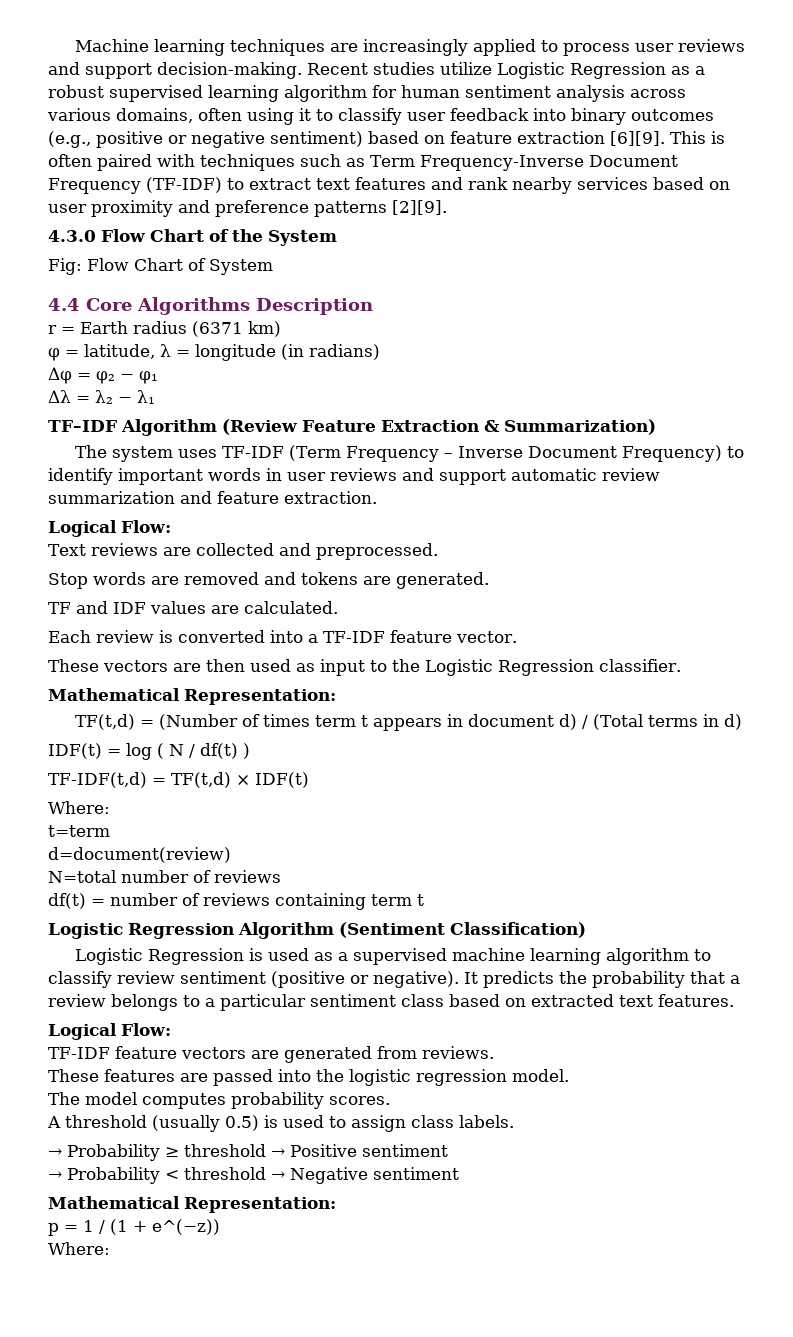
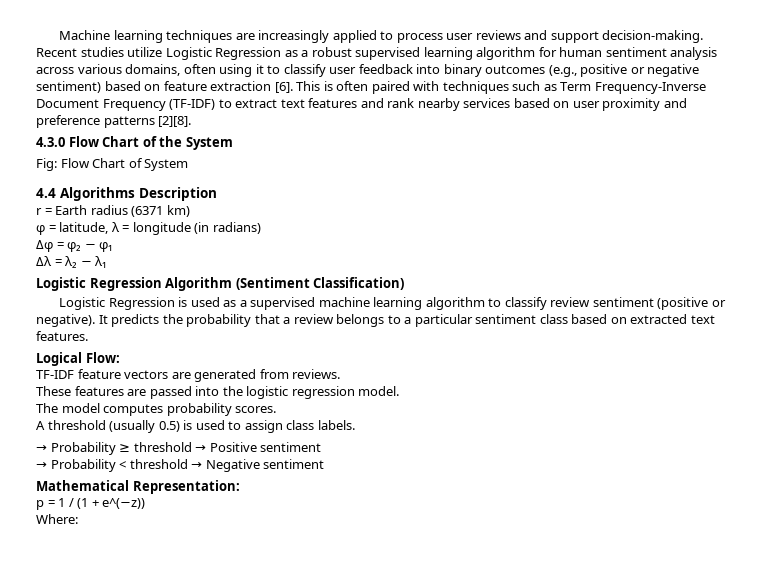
[610,131,665,146] [6][9]. -> [274,82,293,93] [6].
[392,200,447,215] [2][9]. -> [158,116,192,127] [2][8].
[86,298,132,311] Core -> (56, 193) none
[48,419,656,436] [74,445,744,462] [48,468,660,485] [48,491,377,504] [48,520,171,537] [48,543,438,560] [48,572,489,589] [48,601,338,614] [48,630,517,643] [48,659,681,676] [48,688,336,705] [74,714,742,731] [48,743,250,760] [48,772,309,788] [48,801,110,814] [48,825,110,837] [48,847,231,863] [48,870,281,883] [48,893,424,910] // TF–IDF Algorithm (Review Feature Extraction & Summarization) // The system uses TF-IDF (Term Frequency – Inverse Document Frequency) to identify important words in user reviews and support automatic review summarization and feature extraction. // Logical Flow: // Text reviews are collected and preprocessed. // Stop words are removed and tokens are generated. // TF and IDF values are calculated. // Each review is converted into a TF-IDF feature vector. // These vectors are then used as input to the Logistic Regression classifier. // Mathematical Representation: // TF(t,d) = (Number of times term t appears in document d) / (Total terms in d) // IDF(t) = log ( N / df(t) ) // TF-IDF(t,d) = TF(t,d) × IDF(t) // Where: // t=term // d=document(review) // N=total number of reviews // df(t) = number of reviews containing term t -> (108, 262) none

